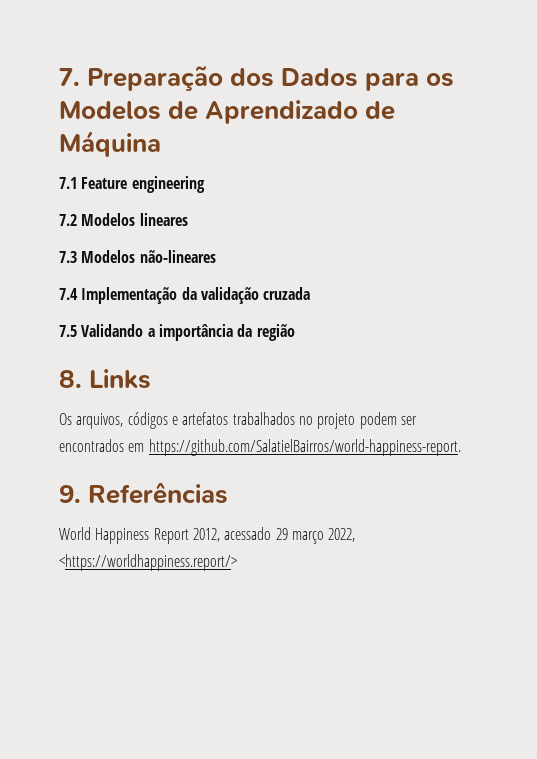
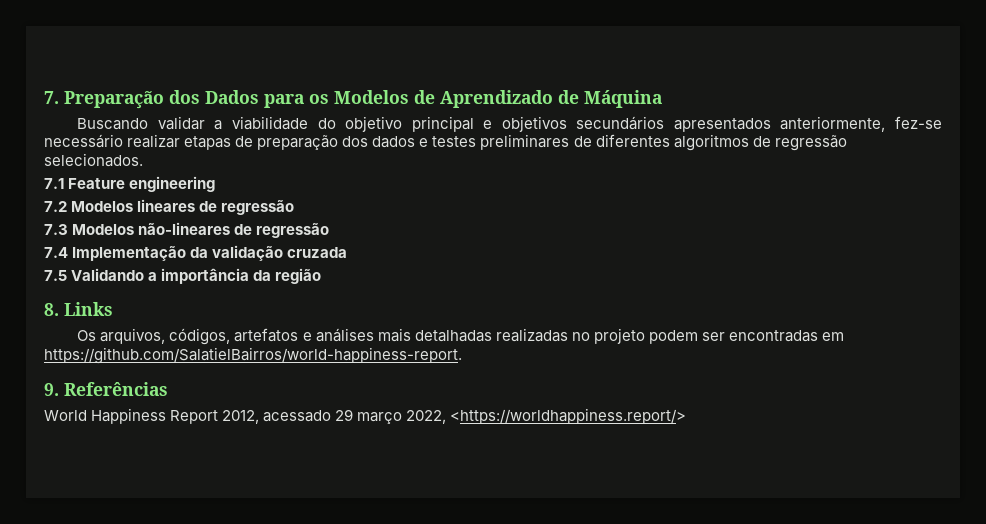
(161, 143) none -> [77,116,942,132] [44,134,847,151] [44,153,143,167] // Buscando validar a viabilidade do objetivo principal e objetivos secundários apresentados anteriormente, fez-se necessário realizar etapas de preparação dos dados e testes preliminares de diferentes algoritmos de regressão selecionados.
(188, 219) none -> [199,200,295,215] de regressão
(216, 256) none -> [234,223,330,238] de regressão
[127,412,295,429] códigos e artefatos trabalhados -> [169,328,568,345] códigos, artefatos e análises mais detalhadas realizadas
[59,439,124,452] encontrados -> [728,330,818,342] encontradas

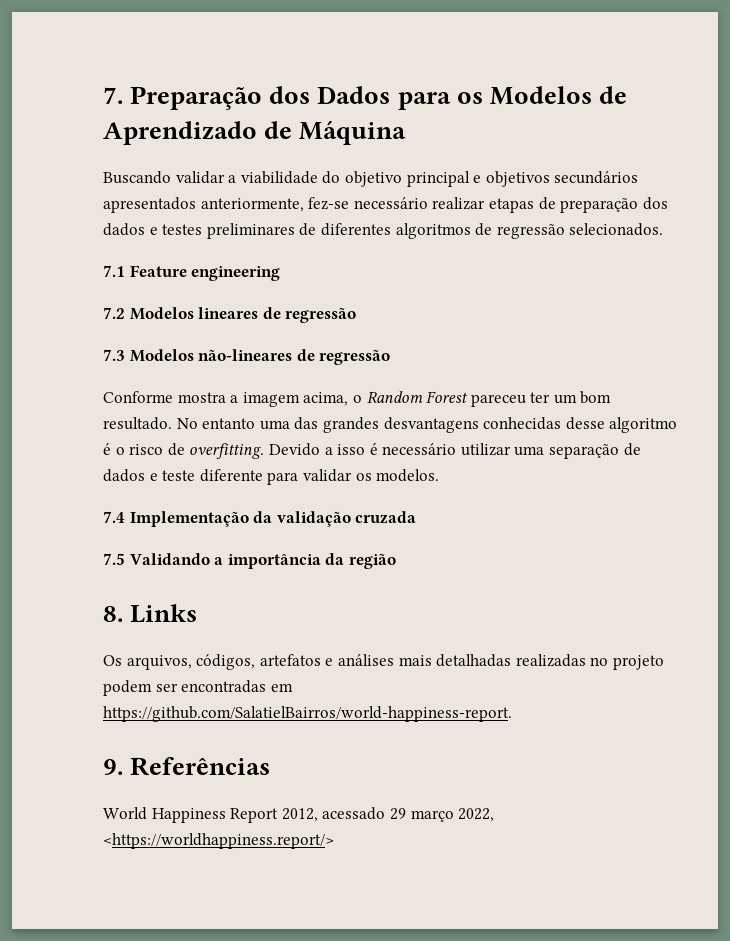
(330, 230) none -> [103,391,612,407] [103,417,678,433] [103,443,641,459] [103,469,440,485] // Conforme mostra a imagem acima, o Random Forest pareceu ter um bom resultado. No entanto uma das grandes desvantagens conhecidas desse algoritmo é o risco de overfitting. Devido a isso é necessário utilizar uma separação de dados e teste diferente para validar os modelos.

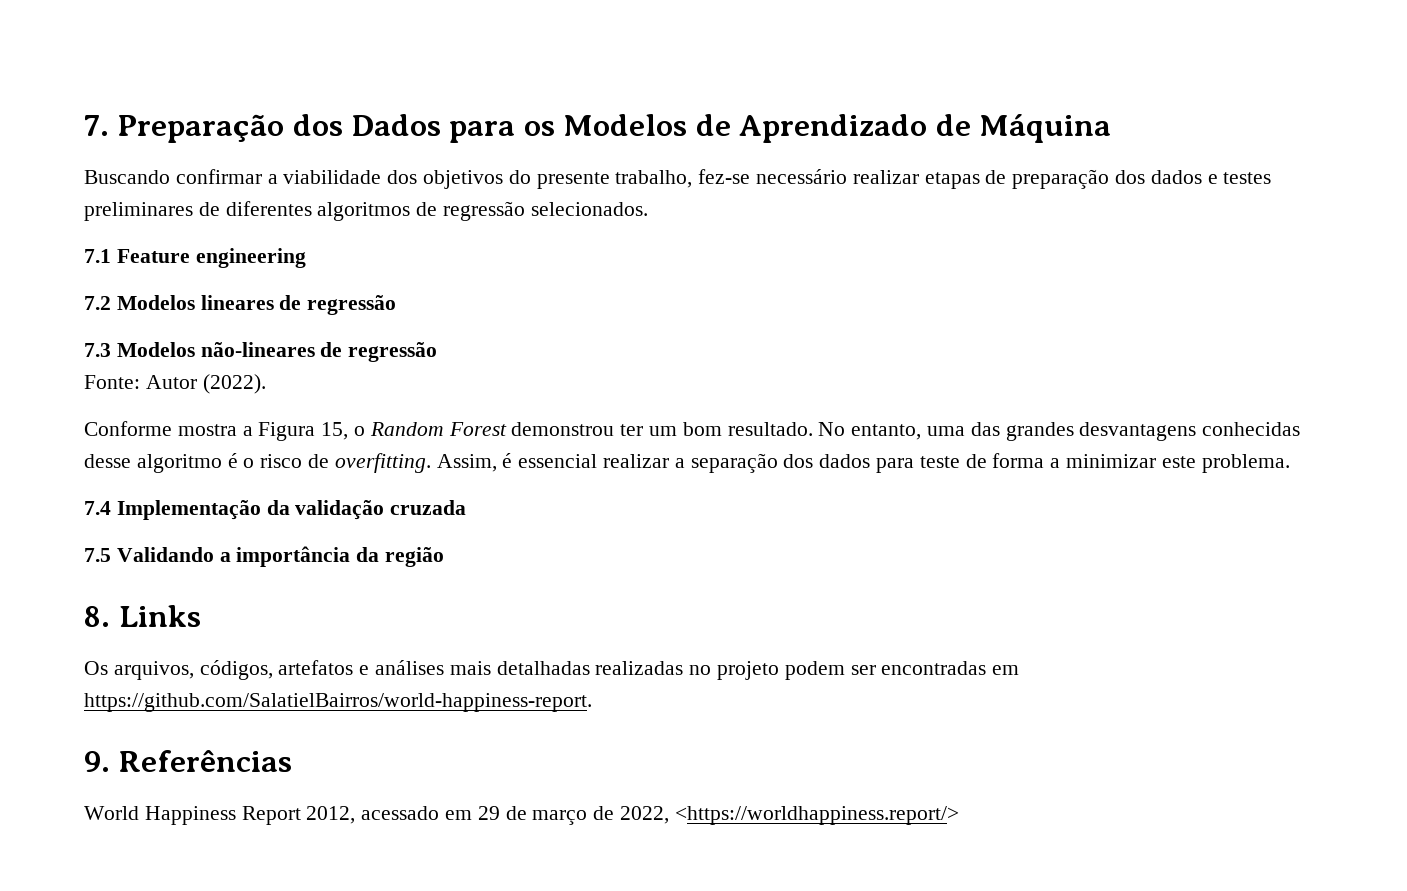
[175,171,225,184] validar -> [175,169,262,184] confirmar
[322,171,639,187] [103,197,304,213] do objetivo principal e objetivos secundários apresentados anteriormente, -> [387,170,693,189] dos objetivos do presente trabalho,
(391, 357) none -> [84,374,266,394] // Fonte: Autor (2022).
[242,392,349,407] imagem acima, -> [258,422,349,441] Figura 15,
[470,394,526,407] pareceu -> [511,422,615,436] demonstrou
[202,418,256,429] entanto -> [851,424,922,440] entanto,
[268,443,641,459] [103,469,440,485] Devido a isso é necessário utilizar uma separação de dados e teste diferente para validar os modelos. -> [436,453,1290,473] Assim, é essencial realizar a separação dos dados para teste de forma a minimizar este problema.
[389,808,454,822] 29 março -> [445,806,615,825] em 29 de março de

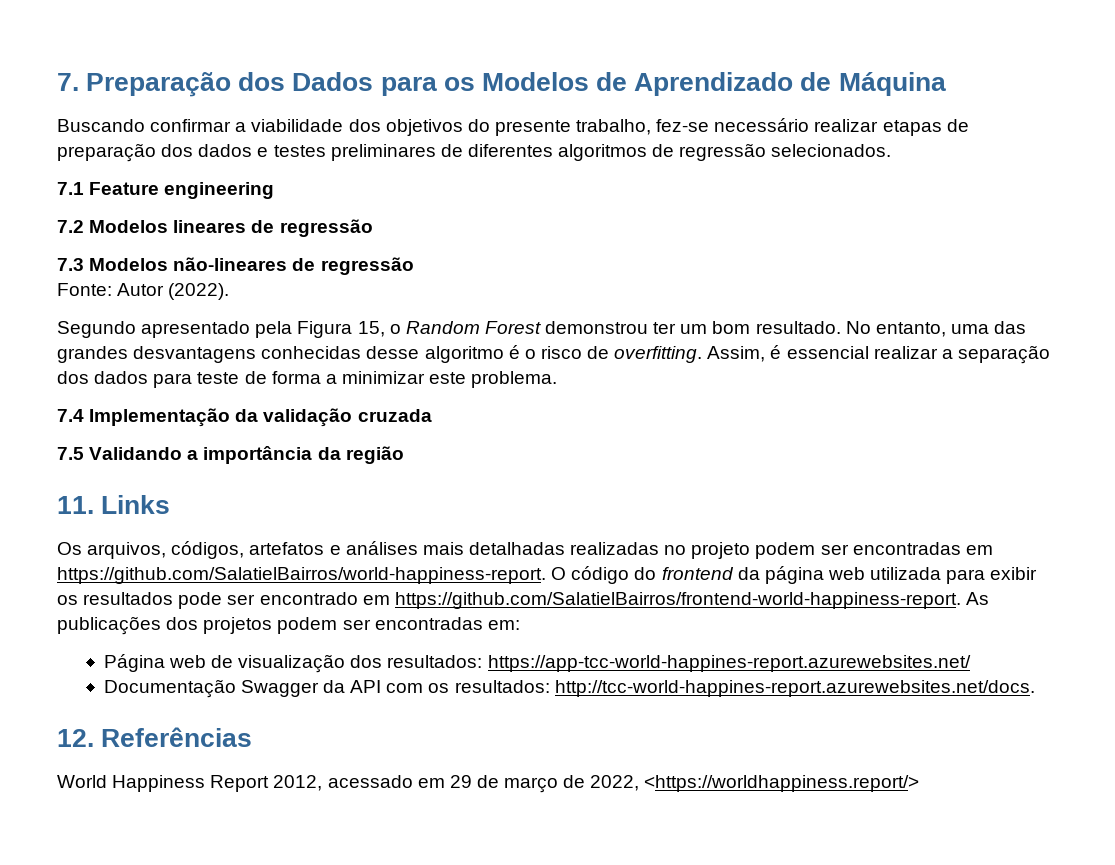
[84,421,253,436] Conforme mostra a -> [57,321,293,338] Segundo apresentado pela
[84,606,110,627] 8. -> [57,496,94,514] 11.
[84,751,110,772] // 9. -> [551,566,1038,584] [57,592,989,609] [57,616,520,635] [103,654,971,673] [103,679,1035,698] [57,729,94,747] O código do frontend da página web utilizada para exibir os resultados pode ser encontrado em https://github.com/SalatielBairros/frontend-world-happiness-report. As publicações dos projetos podem ser encontradas em: // Página web de visualização dos resultados: https://app-tcc-world-happines-report.azurewebsites.net/ // Documentação Swagger da API com os resultados: http://tcc-world-happines-report.azurewebsites.net/docs. // 12.

